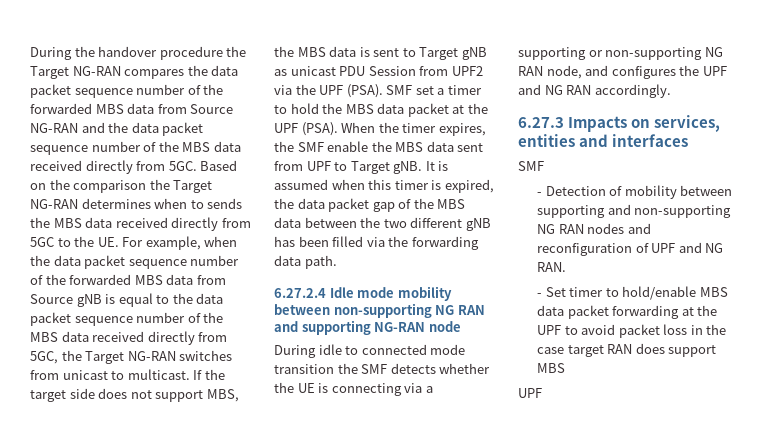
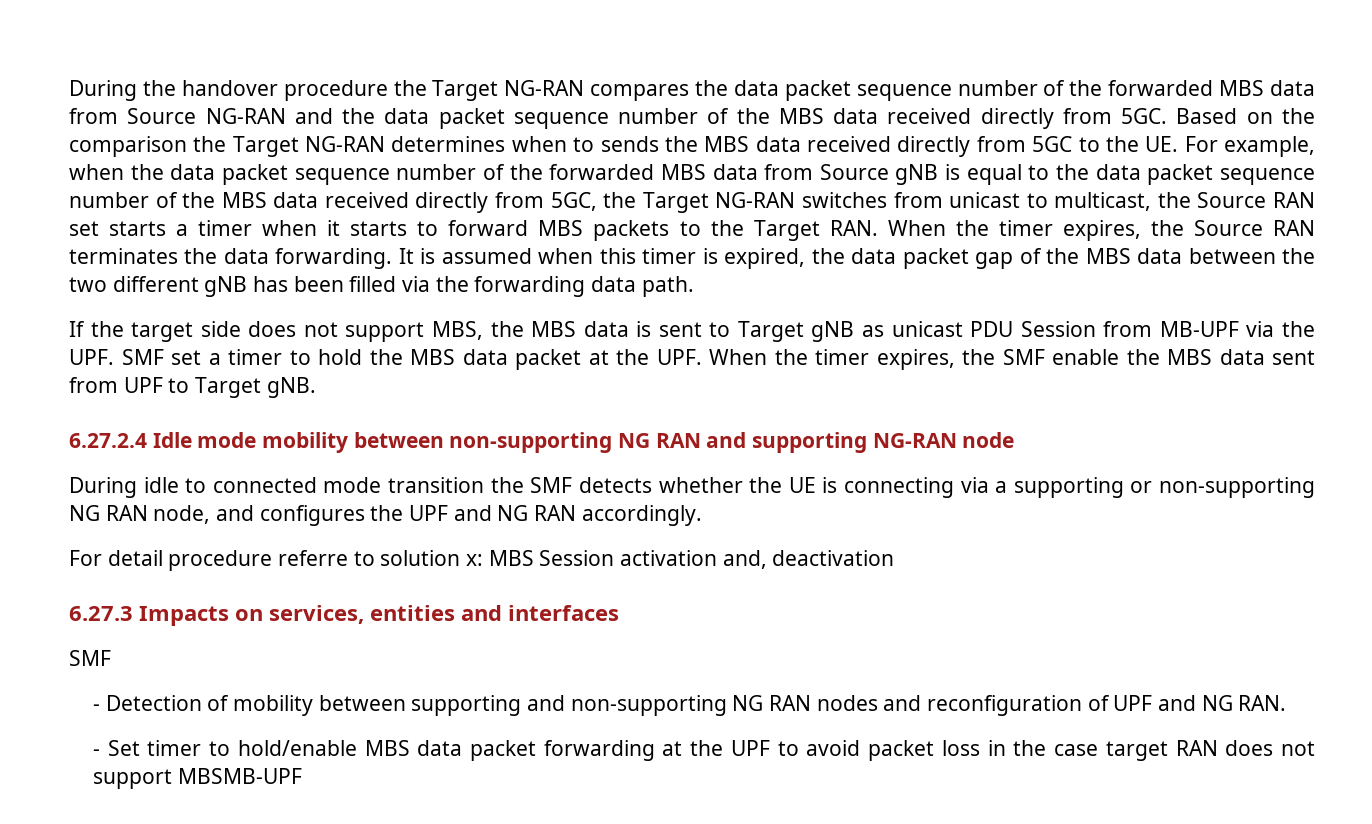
[127,369,225,380] [30,388,239,402] [274,46,487,60] [274,66,483,76] [274,84,482,98] [274,103,488,117] [274,122,486,136] [274,141,484,152] [274,161,423,174] multicast. If the target side does not support MBS, the MBS data is sent to Target gNB as unicast PDU Session from UPF2 via the UPF (PSA). SMF set a timer to hold the MBS data packet at the UPF (PSA). When the timer expires, the SMF enable the MBS data sent from UPF to Target gNB. -> [1054,192,1315,211] [69,220,1315,241] [69,248,393,269] multicast, the Source RAN set starts a timer when it starts to forward MBS packets to the Target RAN. When the timer expires, the Source RAN terminates the data forwarding.
(337, 262) none -> [69,321,1315,342] [69,349,1315,370] [69,377,316,398] // If the target side does not support MBS, the MBS data is sent to Target gNB as unicast PDU Session from MB-UPF via the UPF. SMF set a timer to hold the MBS data packet at the UPF. When the timer expires, the SMF enable the MBS data sent from UPF to Target gNB.
(671, 91) none -> [69,550,895,571] // For detail procedure referre to solution x: MBS Session activation and, deactivation
[668,345,717,357] [537,363,566,373] [518,388,542,398] support MBS // UPF -> [1280,741,1315,756] [92,768,302,789] not support MBSMB-UPF

